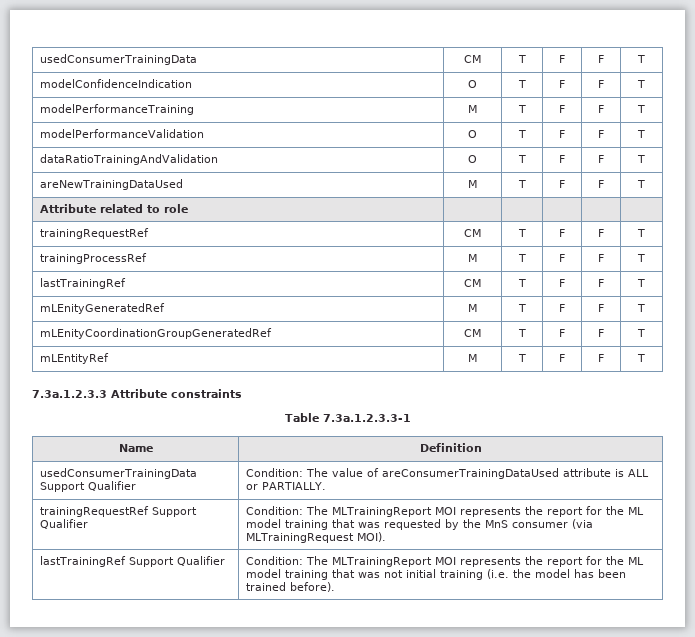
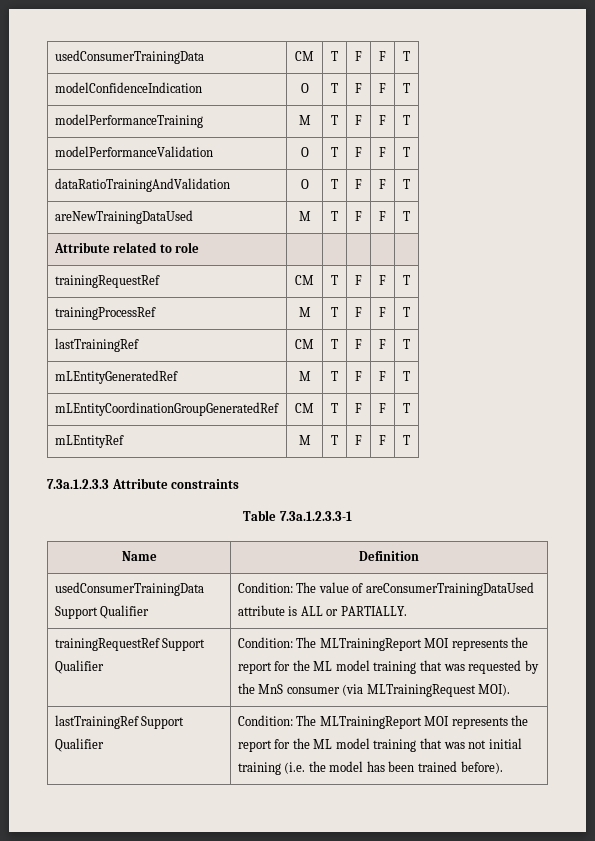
[40,303,166,314] [468,304,477,312] [517,304,526,312] [559,304,565,312] [598,304,604,312] [637,304,645,312] [40,328,273,339] mLEnityGeneratedRef | M | T | F | F | T // mLEnityCoordinationGroupGeneratedRef -> [54,370,178,384] [298,371,311,381] [331,371,338,381] [355,371,362,381] [379,371,386,381] [403,371,410,381] [54,402,279,416] mLEntityGeneratedRef | M | T | F | F | T // mLEntityCoordinationGroupGeneratedRef

